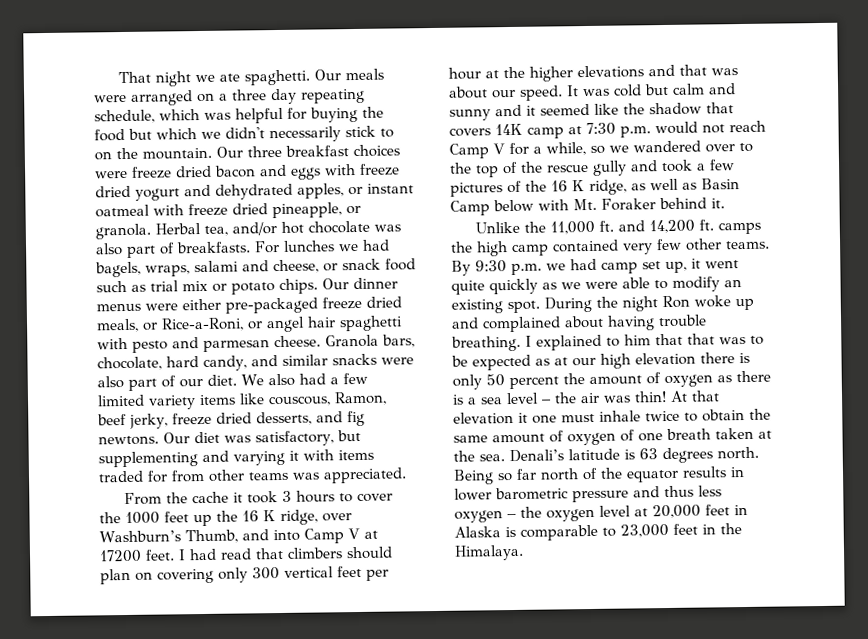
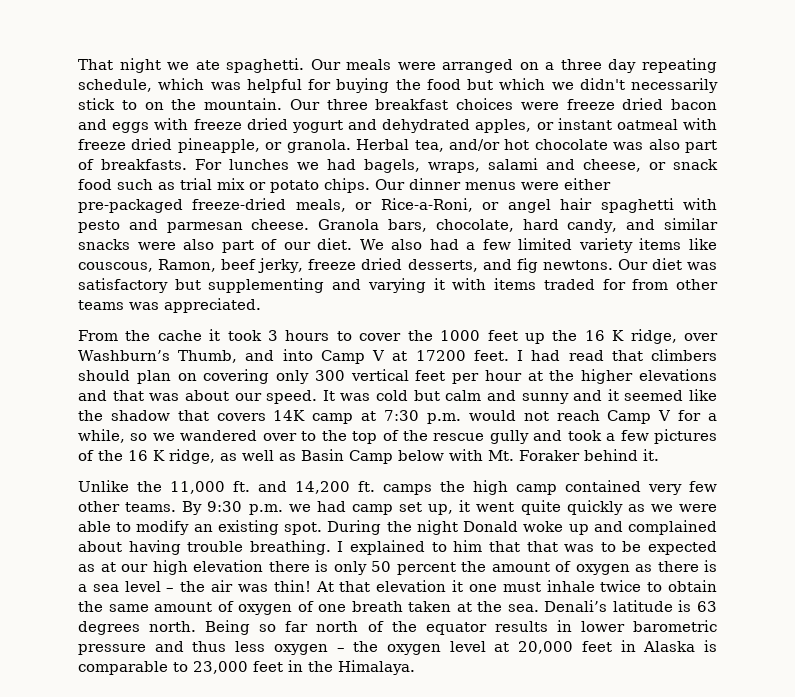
[322,296,402,310] freeze dried -> [192,198,287,210] freeze-dried
[255,430,334,447] satisfactory, -> [78,278,168,293] satisfactory
[662,295,690,309] Ron -> [463,521,519,532] Donald

